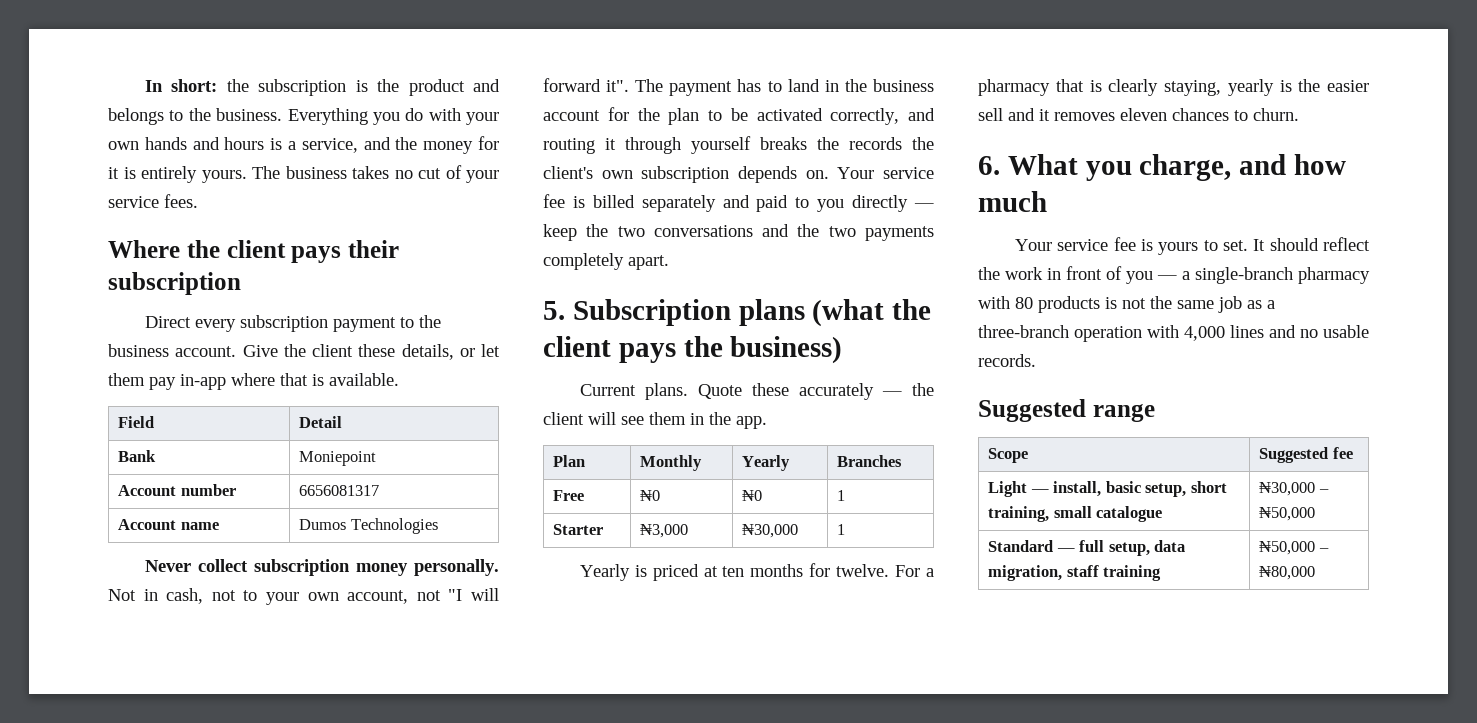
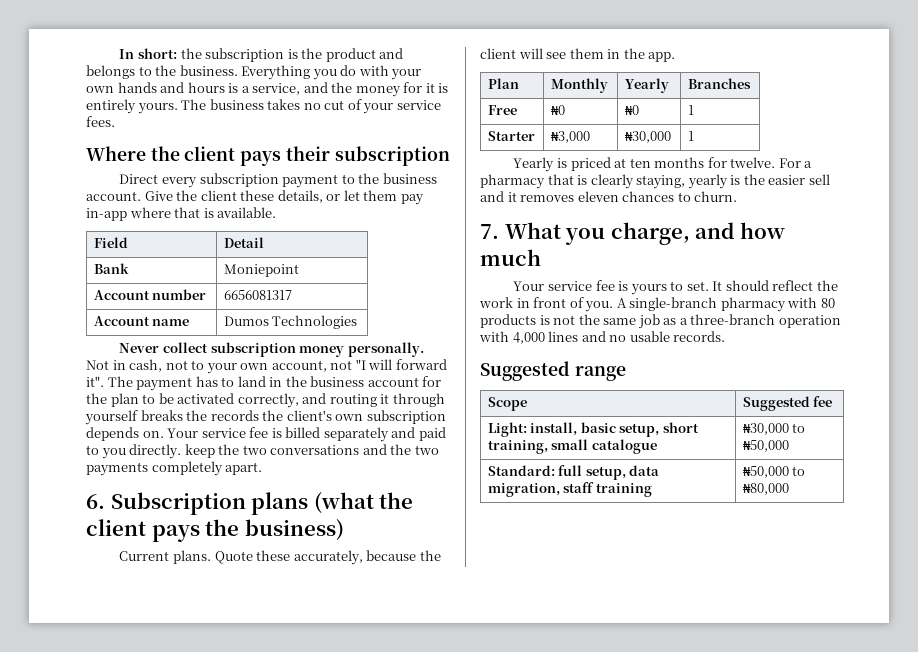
[852,195,934,212] directly — -> [129,444,182,459] directly.
[543,301,565,320] 5. -> [86,494,105,509] 6.
[798,383,902,400] accurately — -> [293,550,417,565] accurately, because
[978,156,1000,175] 6. -> [480,224,499,239] 7.
[1126,271,1190,284] you — a -> [585,298,627,312] you. A
[988,481,1049,497] Light — -> [487,422,527,437] Light:
[1318,489,1329,493] – -> [792,423,806,433] to
[988,540,1075,552] Standard — -> [487,465,555,476] Standard:
[1318,548,1329,552] – -> [792,466,806,476] to

